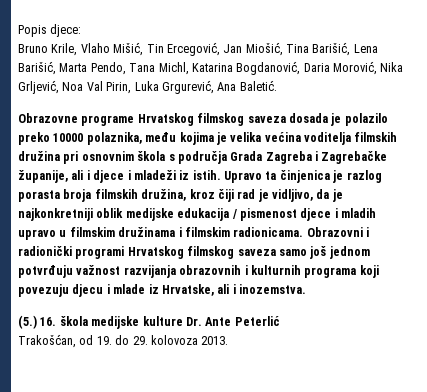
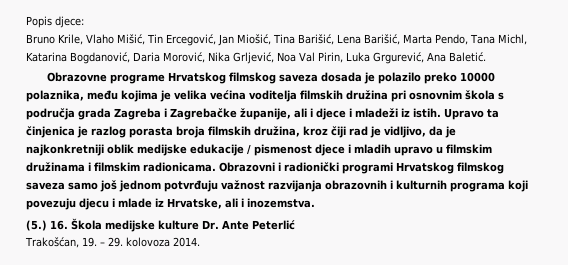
[230,151,263,161] Grada -> [78,108,111,120] grada
[177,208,230,221] edukacija -> [190,144,244,156] edukacije
[59,316,88,326] škola -> [71,218,102,230] Škola
[79,335,130,345] od 19. do -> [81,237,105,247] 19. –
[201,336,229,345] 2013. -> [172,237,200,247] 2014.

